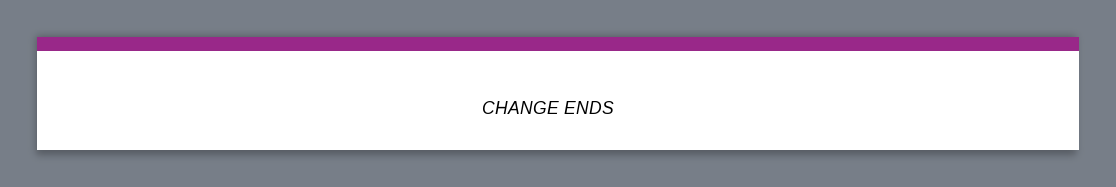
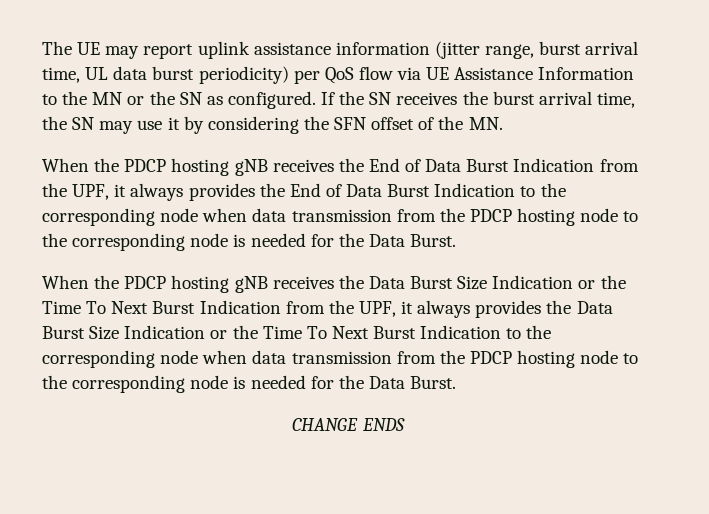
(481, 107) none -> [42,41,639,59] [42,66,635,84] [42,91,635,109] [42,116,503,134] [42,158,639,176] [42,183,566,201] [42,208,639,226] [42,233,457,251] [42,275,626,293] [42,300,613,318] [42,325,552,340] [42,350,639,368] [42,375,457,393] The UE may report uplink assistance information (jitter range, burst arrival time, UL data burst periodicity) per QoS flow via UE Assistance Information to the MN or the SN as configured. If the SN receives the burst arrival time, the SN may use it by considering the SFN offset of the MN. // When the PDCP hosting gNB receives the End of Data Burst Indication from the UPF, it always provides the End of Data Burst Indication to the corresponding node when data transmission from the PDCP hosting node to the corresponding node is needed for the Data Burst. // When the PDCP hosting gNB receives the Data Burst Size Indication or the Time To Next Burst Indication from the UPF, it always provides the Data Burst Size Indication or the Time To Next Burst Indication to the corresponding node when data transmission from the PDCP hosting node to the corresponding node is needed for the Data Burst. //

